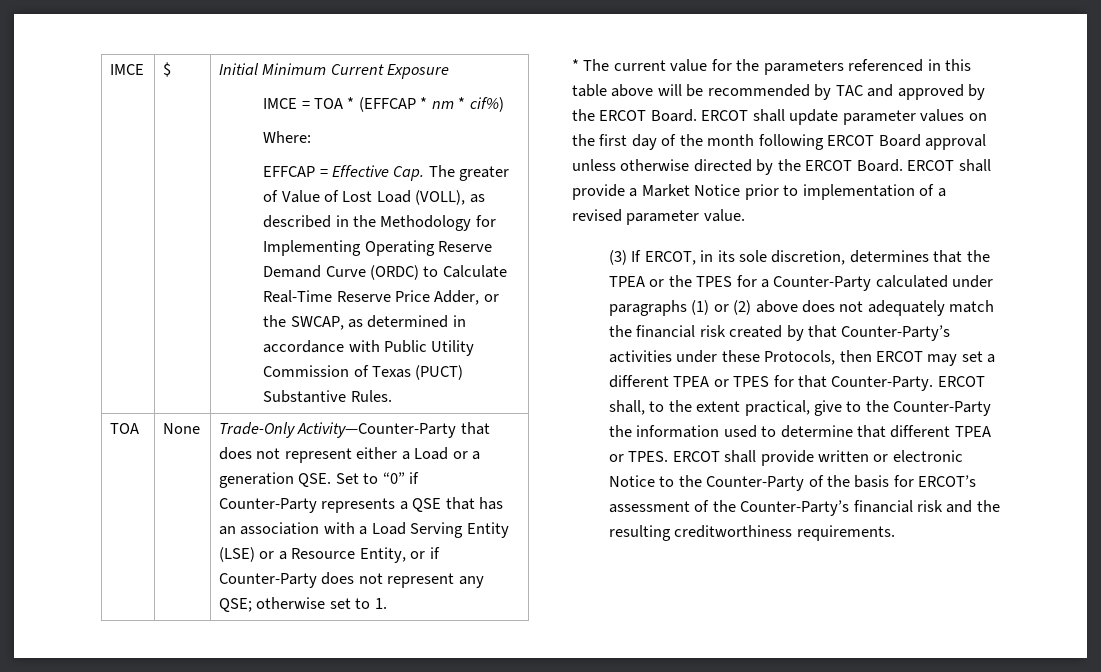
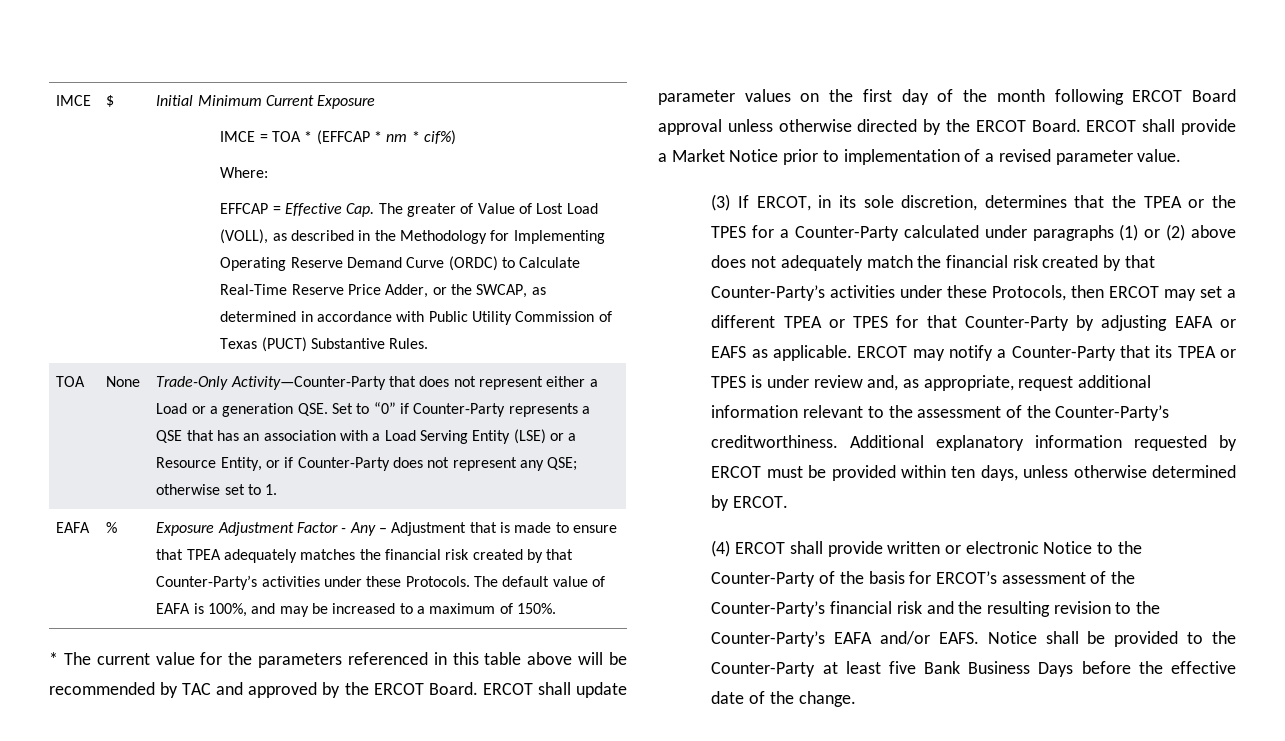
(387, 603) none -> [56,522,91,533] [106,522,118,533] [156,522,617,536] [156,549,574,563] [156,575,605,590] [156,603,556,617] // EAFA | % | Exposure Adjustment Factor - Any – Adjustment that is made to ensure that TPEA adequately matches the financial risk created by that Counter-Party’s activities under these Protocols. The default value of EAFA is 100%, and may be increased to a maximum of 150%.
[831,376,985,391] [608,400,992,416] [608,425,991,438] [608,451,669,462] Counter-Party. ERCOT shall, to the extent practical, give to the Counter-Party the information used to determine that different TPEA or TPES. -> [964,315,1236,331] [711,345,1236,361] [711,375,1152,391] [711,405,1170,421] [711,435,1237,451] [711,465,1236,481] [711,495,789,511] [711,540,731,557] Counter-Party by adjusting EAFA or EAFS as applicable. ERCOT may notify a Counter-Party that its TPEA or TPES is under review and, as appropriate, request additional information relevant to the assessment of the Counter-Party’s creditworthiness. Additional explanatory information requested by ERCOT must be provided within ten days, unless otherwise determined by ERCOT. // (4)
[674,525,895,541] creditworthiness requirements. -> [1053,601,1161,614] [711,631,1236,647] [711,661,1236,677] [711,691,856,707] revision to the Counter-Party’s EAFA and/or EAFS. Notice shall be provided to the Counter-Party at least five Bank Business Days before the effective date of the change.

